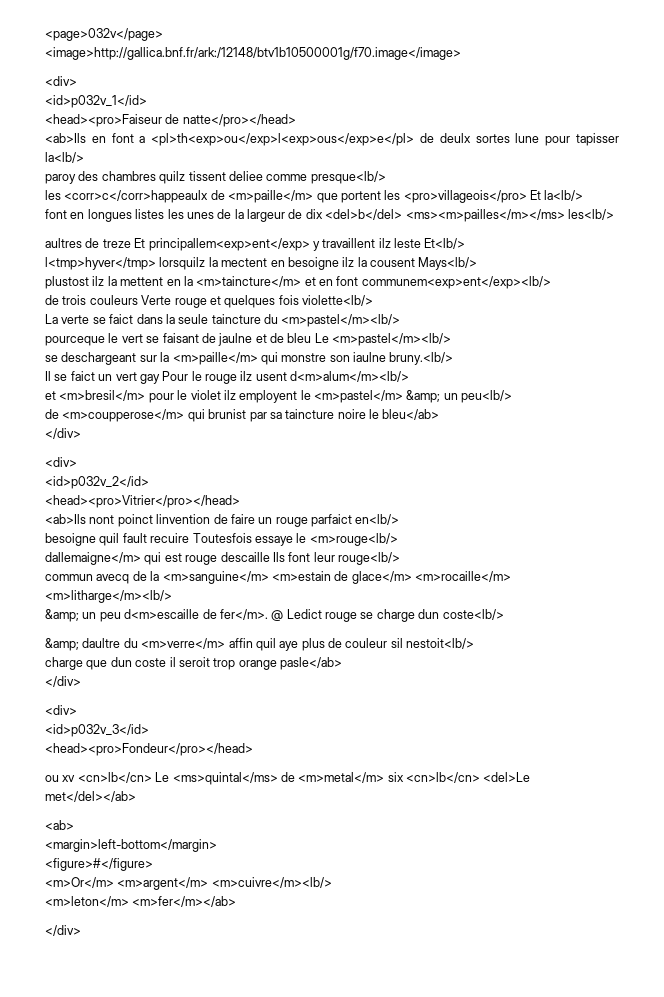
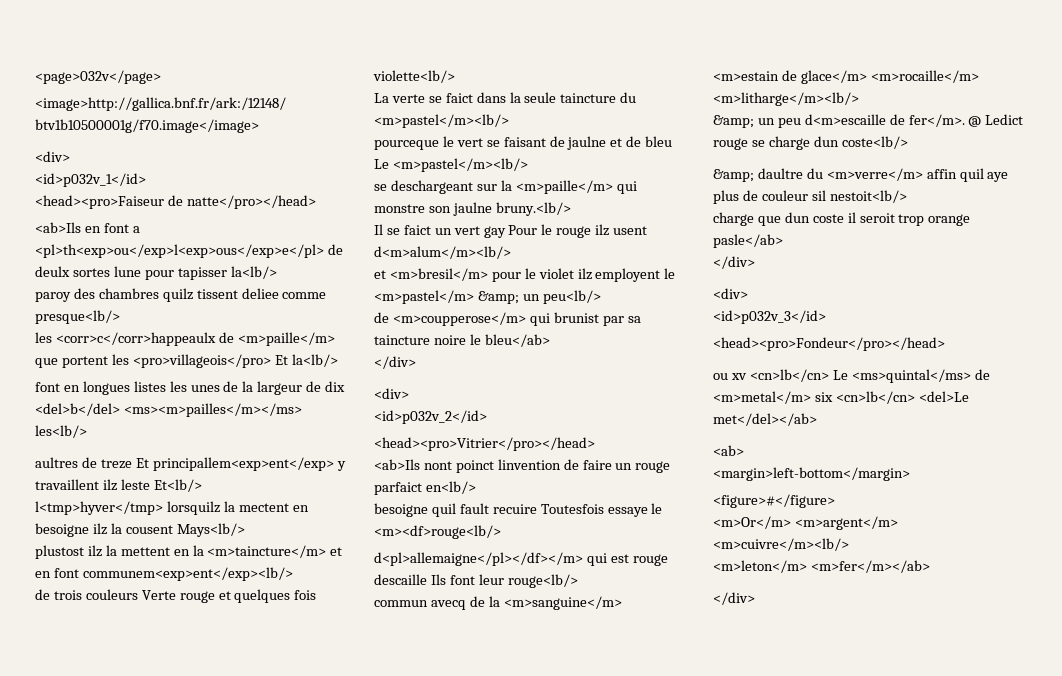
[353,352,386,362] iaulne -> [452,202,492,216] jaulne
[309,533,398,546] [45,552,141,565] <m>rouge<lb/> // dallemaigne</m> -> [374,525,501,539] [374,552,583,566] <m><df>rouge<lb/> // d<pl>allemaigne</pl></df></m>

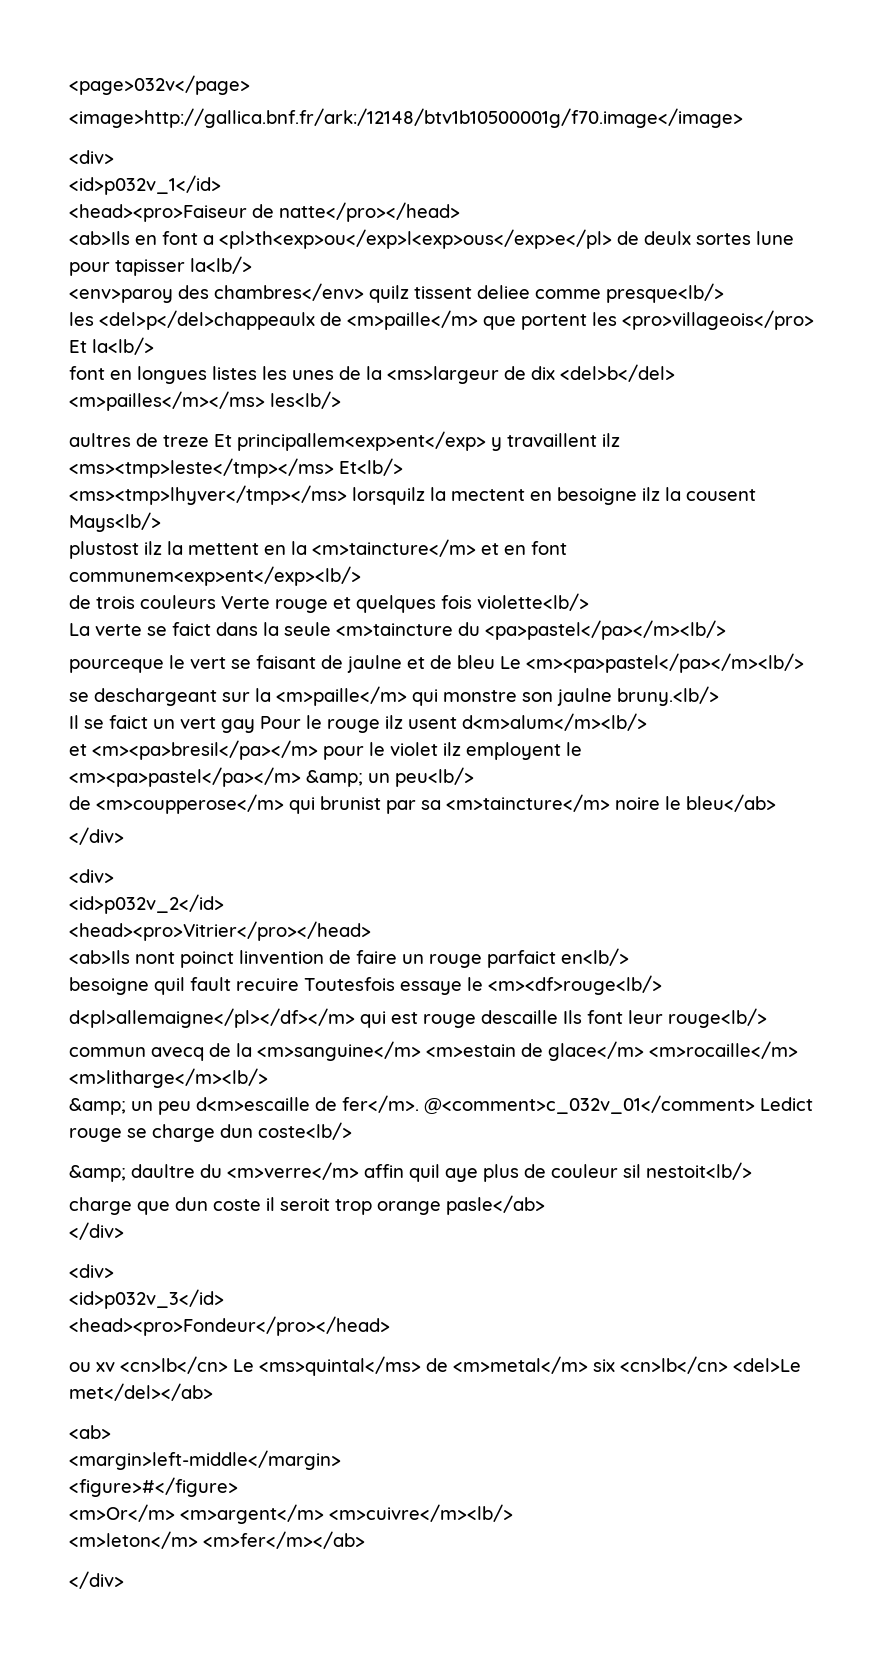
[35,288,159,302] paroy des chambres -> [69,283,364,303] <env>paroy des chambres</env>
[55,332,216,346] <corr>c</corr>happeaulx -> [99,310,315,330] <del>p</del>chappeaulx
[257,381,303,395] largeur -> [387,366,499,384] <ms>largeur
[123,403,302,417] <ms><m>pailles</m></ms> -> [69,391,265,411] <m>pailles</m></ms>
[120,479,150,490] leste -> [69,458,334,478] <ms><tmp>leste</tmp></ms>
[35,501,163,515] l<tmp>hyver</tmp> -> [69,485,347,505] <ms><tmp>lhyver</tmp></ms>
[560,92,637,103] [374,114,509,128] taincture du <m>pastel</m><lb/> -> [336,620,726,640] <m>taincture du <pa>pastel</pa></m><lb/>
[392,158,528,172] <m>pastel</m><lb/> -> [526,653,804,673] <m><pa>pastel</pa></m><lb/>
[389,268,488,281] <m>bresil</m> -> [92,740,318,760] <m><pa>bresil</pa></m>
[374,290,474,304] <m>pastel</m> -> [69,767,301,787] <m><pa>pastel</pa></m>
[374,335,430,345] taincture -> [446,794,610,812] <m>taincture</m>
[968,116,982,127] @ -> [424,1095,755,1114] @<comment>c_032v_01</comment>
[713,467,910,481] <margin>left-bottom</margin> -> [69,1450,341,1470] <margin>left-middle</margin>

